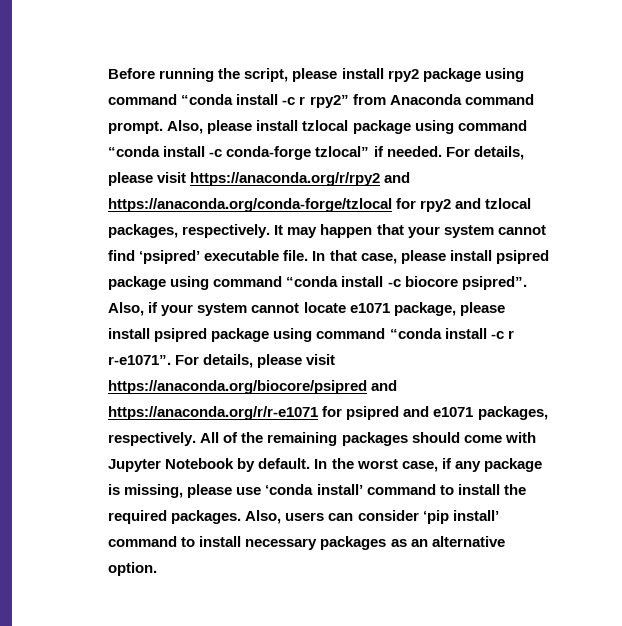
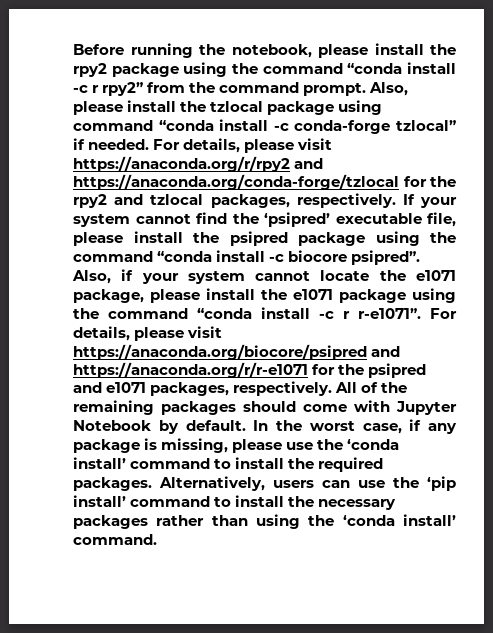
[244,68,384,82] script, please install -> [231,43,457,58] notebook, please install the
(524, 75) none -> [232,63,259,74] the
[389,94,462,105] Anaconda -> [189,82,216,93] the
(299, 125) none -> [180,101,207,112] the
(417, 203) none -> [430,176,456,187] the
[274,224,404,238] It may happen that -> [402,194,415,205] If
(136, 255) none -> [232,213,259,224] the
[283,250,549,264] [108,276,210,290] file. In that case, please install psipred package using -> [427,212,456,227] [73,231,456,246] file, please install the psipred package using the
(346, 307) none -> [379,270,406,281] the
[154,328,313,342] psipred package using -> [261,288,457,303] [73,308,100,319] the e1071 package using the
(343, 411) none -> [338,364,365,375] the
(262, 491) none -> [317,439,344,450] the
[245,510,282,524] Also, -> [159,476,266,491] Alternatively,
[357,510,419,521] consider -> [358,477,420,488] use the
(242, 541) none -> [288,496,315,507] the
[390,536,505,547] [108,562,158,576] as an alternative option. -> [156,514,456,529] [73,534,158,545] rather than using the ‘conda install’ command.

